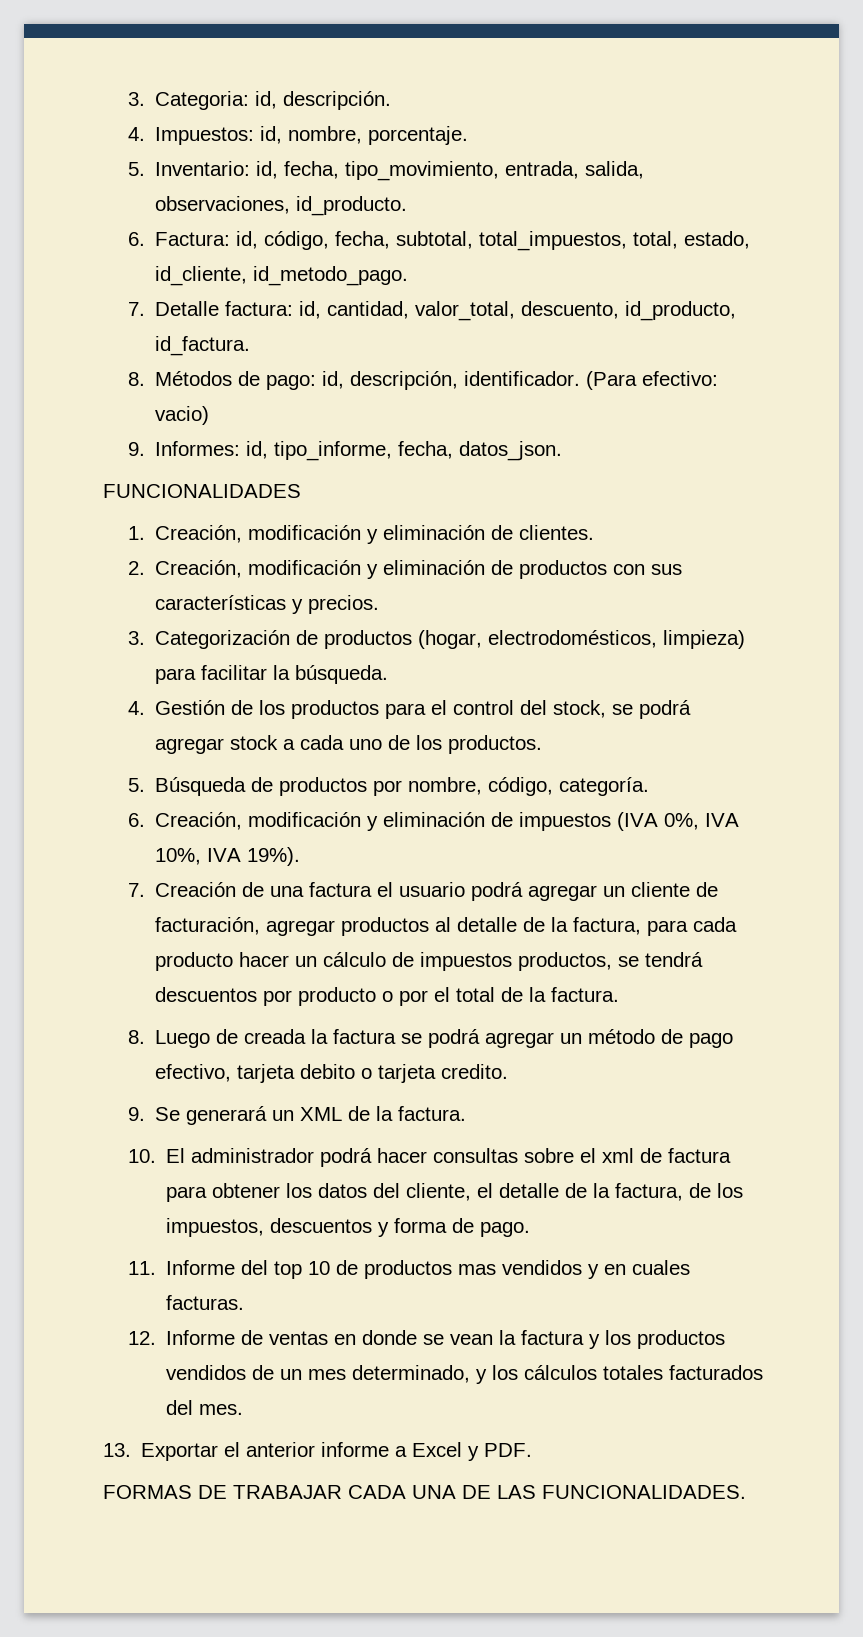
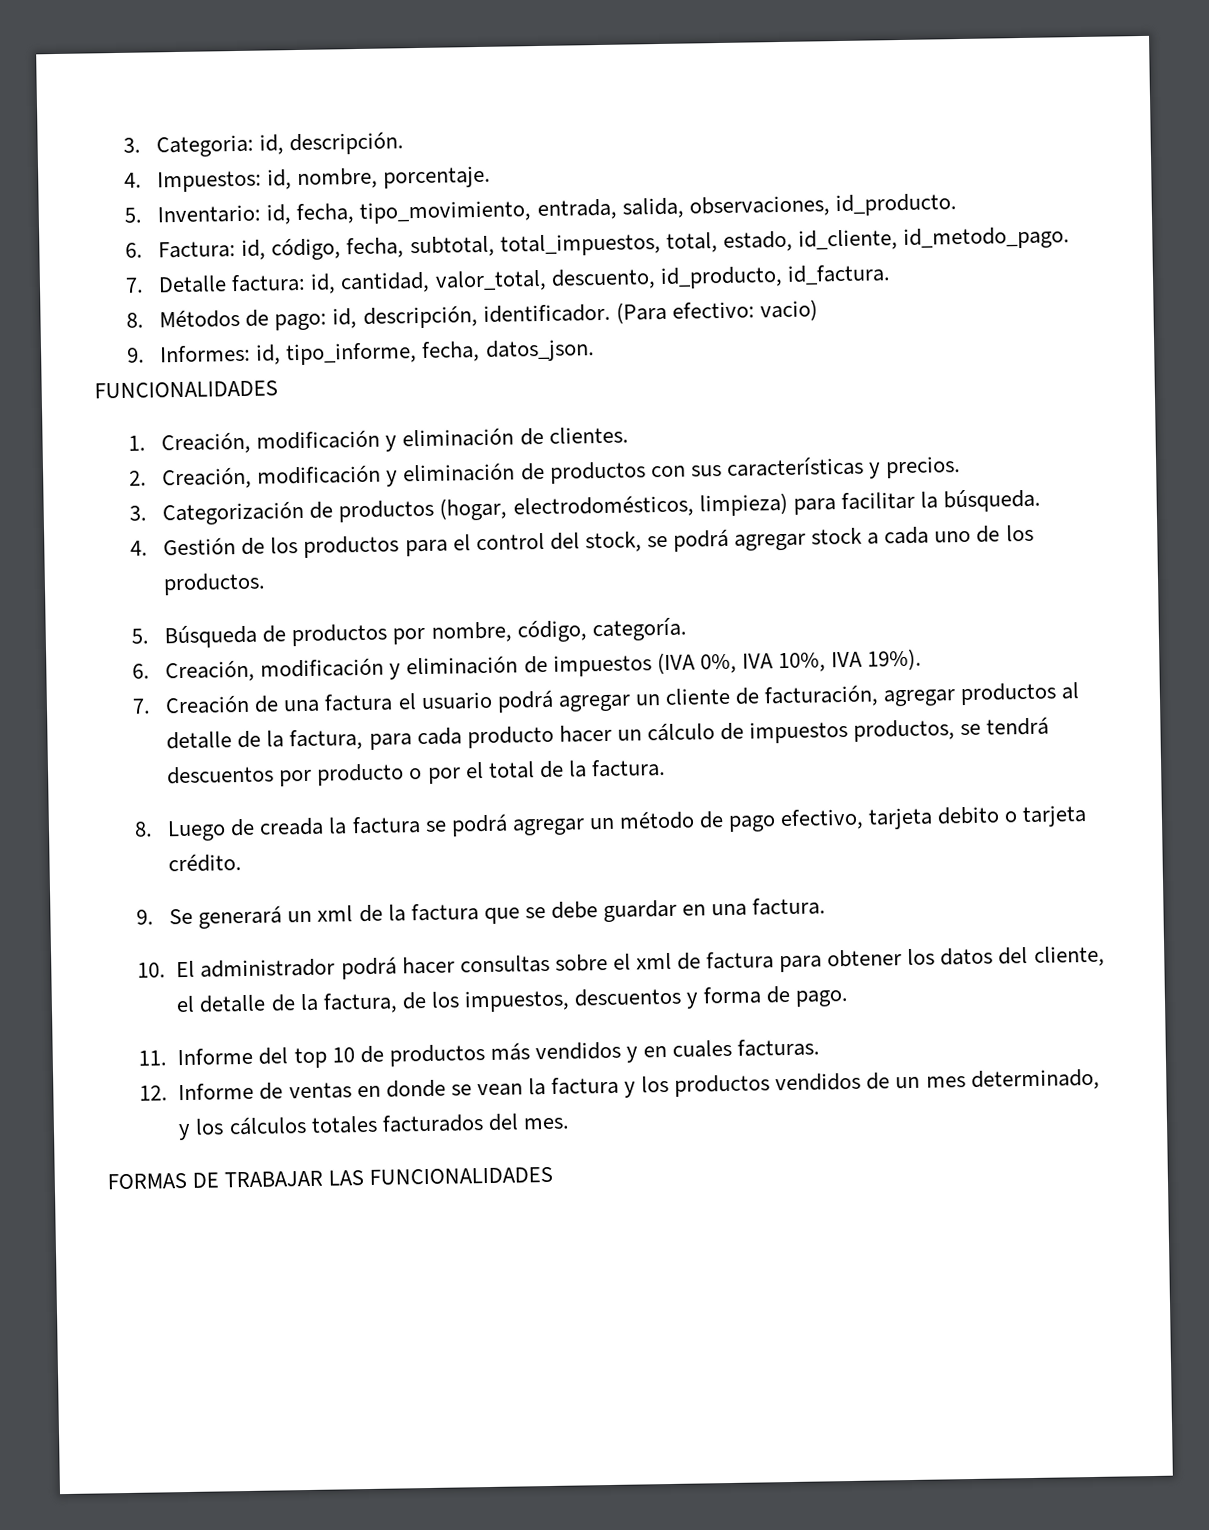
[441,1064,509,1079] credito. -> [168,853,243,873] crédito.
[300,1106,394,1121] XML de la -> [317,899,748,925] xml de la factura que se debe guardar en una
[458,1264,497,1275] mas -> [489,1042,530,1061] más
[103,1442,533,1461] [103,1485,746,1499] 13. Exportar el anterior informe a Excel y PDF. // FORMAS DE TRABAJAR CADA UNA DE LAS FUNCIONALIDADES. -> [107,1166,554,1190] FORMAS DE TRABAJAR LAS FUNCIONALIDADES

